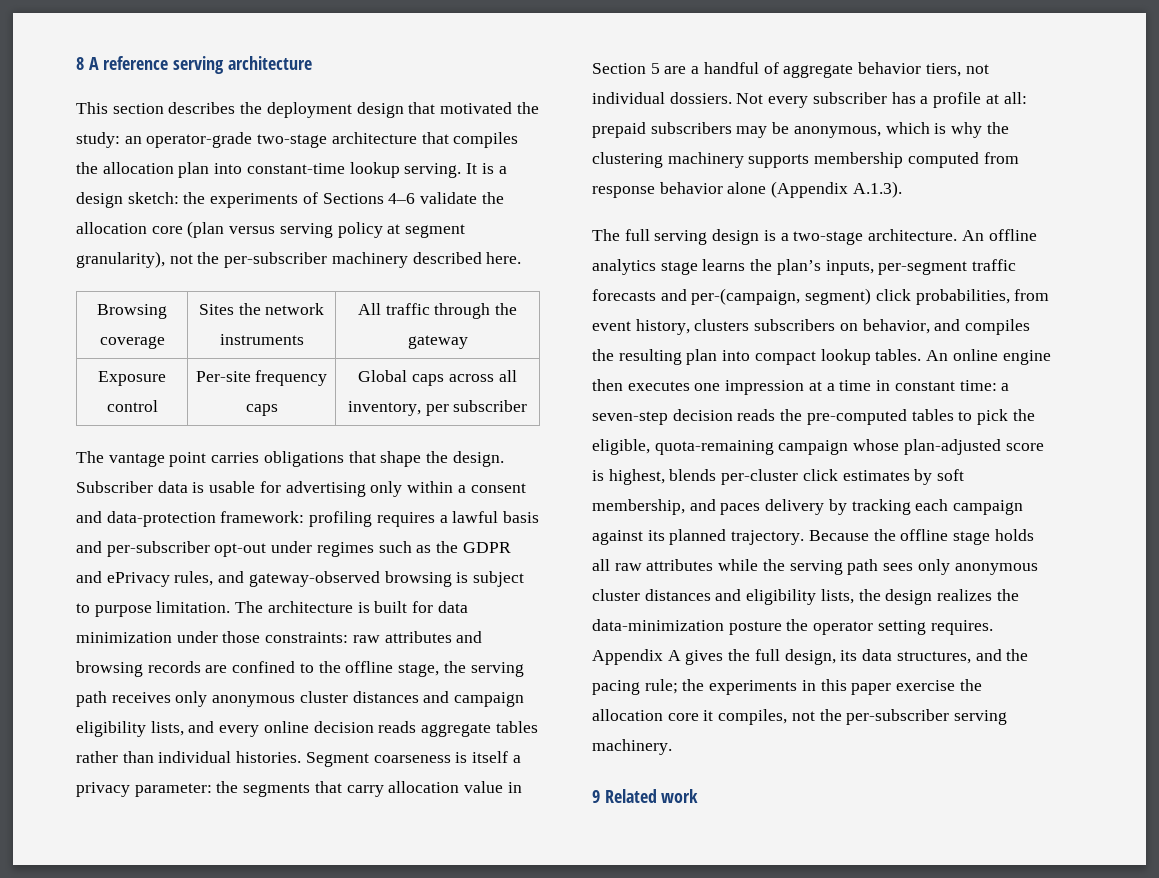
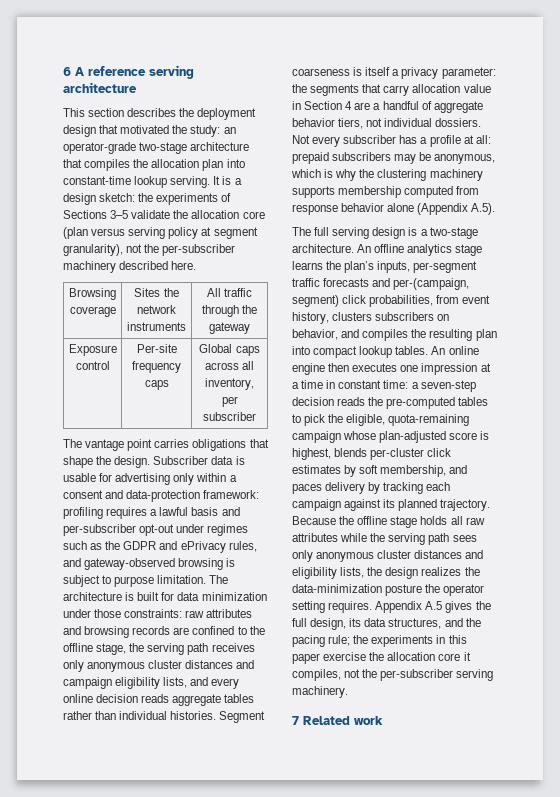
[76,57,84,70] 8 -> [63,67,71,76] 6
[388,193,416,204] 4–6 -> [110,210,129,219] 3–5
[650,63,660,74] 5 -> [345,101,353,110] 4
[852,181,902,198] A.1.3). -> [471,203,496,215] A.5).
[667,650,681,661] A -> [425,601,443,610] A.5
[592,790,600,803] 9 -> [292,716,299,725] 7

